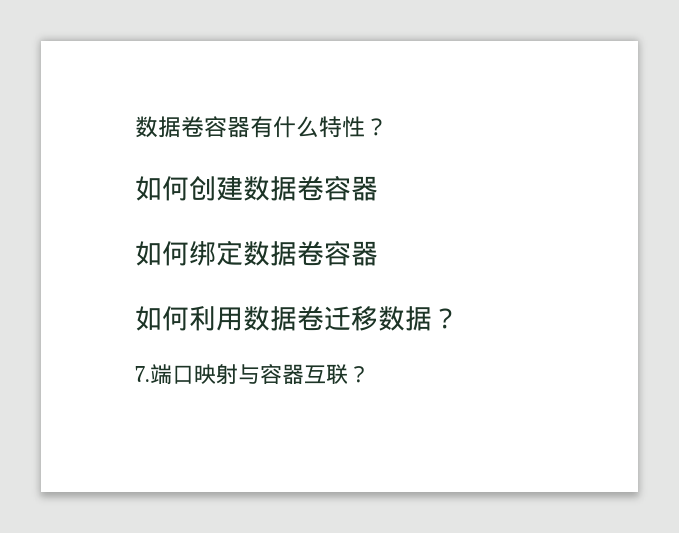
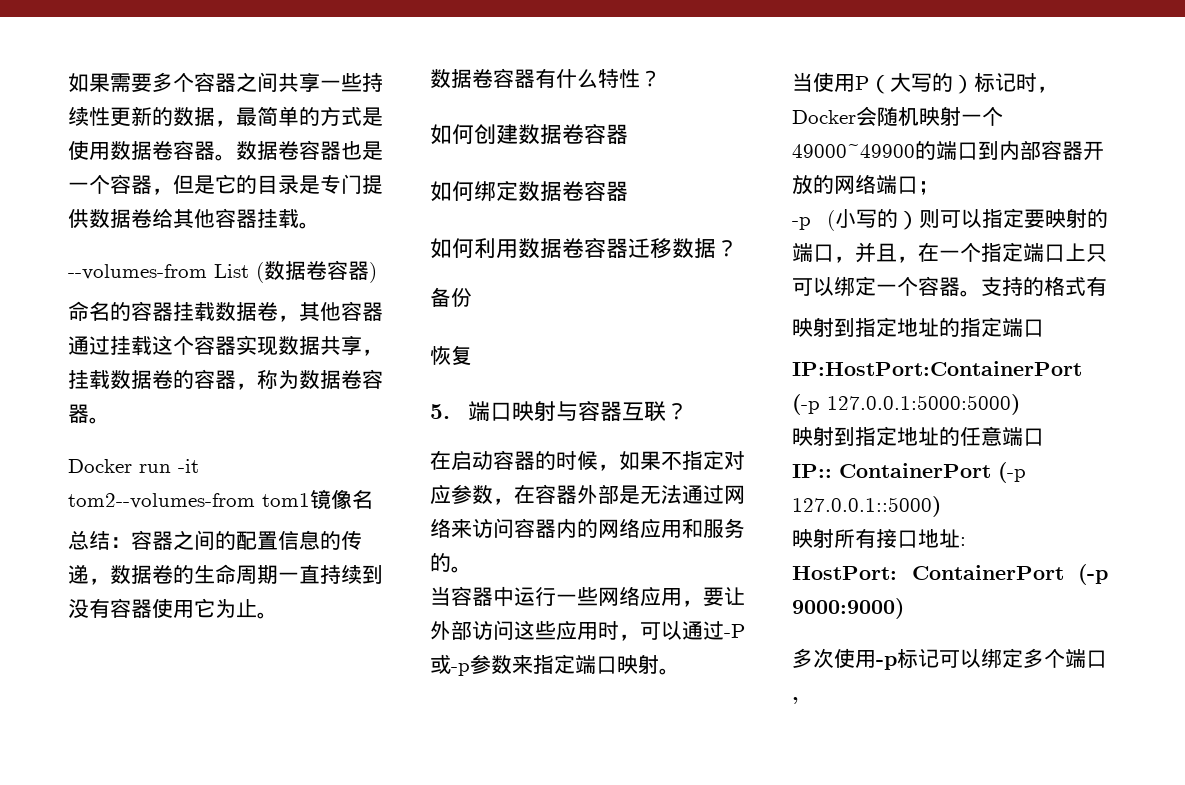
(135, 127) none -> [68,72,383,92] [68,106,383,127] [68,140,383,161] [68,174,383,195] [68,208,320,229] [68,260,377,283] [68,301,383,322] [68,335,383,356] [68,369,383,390] [68,404,110,424] [68,459,199,473] [68,489,373,509] [68,530,362,550] [68,564,383,585] [68,598,278,619] 如果需要多个容器之间共享一些持续性更新的数据，最简单的方式是使用数据卷容器。数据卷容器也是一个容器，但是它的目录是专门提供数据卷给其他容器挂载。 // --volumes-from List (数据卷容器) // 命名的容器挂载数据卷，其他容器通过挂载这个容器实现数据共享，挂载数据卷的容器，称为数据卷容器。 // Docker run -it tom2--volumes-from tom1镜像名 // 总结：容器之间的配置信息的传递，数据卷的生命周期一直持续到没有容器使用它为止。 //
(324, 318) none -> [584,238,628,258] 容器
[135,366,150,382] 7. -> [430,287,472,307] [430,345,472,365] [430,404,450,419] 备份 // 恢复 // 5.
(370, 374) none -> [430,450,745,471] [430,484,745,505] [430,518,745,538] [430,553,472,573] [430,586,745,607] [430,620,745,641] [430,654,680,676] [792,72,1058,94] [792,106,1003,126] [792,140,1104,161] [792,174,939,195] [792,208,1108,231] [792,242,1107,263] [792,276,1107,297] [792,317,1044,337] [792,361,1082,376] [792,394,1020,415] [792,426,1044,446] [792,462,1026,483] [792,496,941,517] [792,528,966,548] [792,564,1108,585] [792,598,904,619] [792,648,1107,670] [792,697,799,704] // 在启动容器的时候，如果不指定对应参数，在容器外部是无法通过网络来访问容器内的网络应用和服务的。 // 当容器中运行一些网络应用，要让外部访问这些应用时，可以通过-P或-p参数来指定端口映射。 // 当使用P（大写的）标记时，Docker会随机映射一个49000~49900的端口到内部容器开放的网络端口； // -p (小写的）则可以指定要映射的端口，并且，在一个指定端口上只可以绑定一个容器。支持的格式有 // 映射到指定地址的指定端口 // IP:HostPort:ContainerPort (-p 127.0.0.1:5000:5000) // 映射到指定地址的任意端口 // IP:: ContainerPort (-p 127.0.0.1::5000) // 映射所有接口地址: // HostPort: ContainerPort (-p 9000:9000) // 多次使用-p标记可以绑定多个端口,

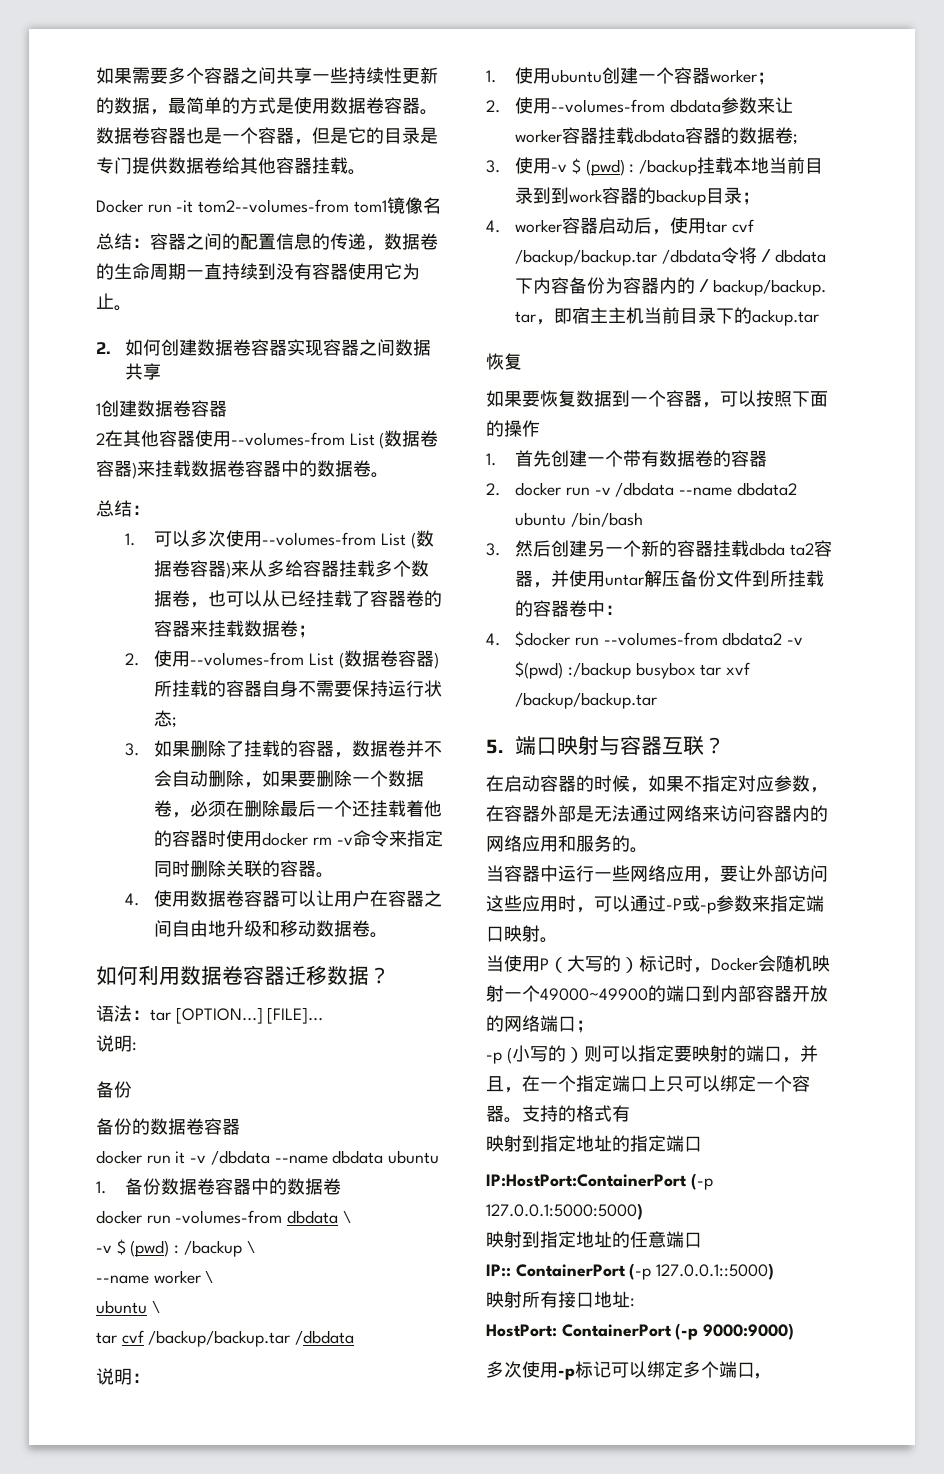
[68,260,377,283] [68,301,383,322] [68,335,383,356] [68,369,383,390] [68,404,110,424] // --volumes-from List (数据卷容器) // 命名的容器挂载数据卷，其他容器通过挂载这个容器实现数据共享，挂载数据卷的容器，称为数据卷容器。 -> (366, 172) none
[430,68,661,89] 数据卷容器有什么特性？ // -> [96,342,111,354] 2.
[430,181,628,202] // 如何绑定数据卷容器 -> [287,339,432,356] [125,363,162,380] [96,400,227,417] [96,430,439,449] [96,460,389,479] [96,500,150,517] [125,530,434,549] [154,560,430,579] [154,590,443,608] [154,620,317,638] [125,650,439,669] [154,680,443,697] [154,710,178,728] [125,740,443,758] [154,770,425,788] [154,800,443,818] [154,830,443,847] [154,860,335,878] [125,890,443,907] [154,920,389,938] 实现容器之间数据共享 // 1创建数据卷容器 // 2在其他容器使用--volumes-from List (数据卷容器)来挂载数据卷容器中的数据卷。 // 总结： // 1.可以多次使用--volumes-from List (数据卷容器)来从多给容器挂载多个数据卷，也可以从已经挂载了容器卷的容器来挂载数据卷； // 2.使用--volumes-from List (数据卷容器)所挂载的容器自身不需要保持运行状态; // 3.如果删除了挂载的容器，数据卷并不会自动删除，如果要删除一个数据卷，必须在删除最后一个还挂载着他的容器时使用docker rm -v命令来指定同时删除关联的容器。 // 4.使用数据卷容器可以让用户在容器之间自由地升级和移动数据卷。
[430,287,472,307] [430,345,472,365] 备份 // 恢复 -> [96,1005,324,1024] [96,1035,137,1052] [96,1081,132,1098] [96,1118,240,1135] [96,1150,440,1165] [96,1178,342,1195] [96,1210,351,1224] [96,1239,255,1257] [96,1270,214,1284] [96,1300,160,1314] [96,1330,355,1347] [96,1368,150,1385] [486,67,776,85] [486,97,793,114] [515,127,799,145] [486,157,824,176] [515,187,761,206] [486,217,754,235] [515,247,826,266] [515,277,827,296] [515,307,820,326] [486,353,522,370] [486,390,828,408] [486,420,540,437] [486,450,768,467] [486,482,797,497] [515,512,643,527] [486,540,832,557] [515,570,825,588] [515,600,624,617] [486,631,804,647] [515,661,751,679] [515,692,658,709] 语法：tar [OPTION...] [FILE]... // 说明: // 备份 // 备份的数据卷容器 // docker run it -v /dbdata --name dbdata ubuntu // 1.备份数据卷容器中的数据卷 // docker run -volumes-from dbdata \ // -v $ (pwd) : /backup \ // --name worker \ // ubuntu \ // tar cvf /backup/backup.tar /dbdata // 说明： // 1.使用ubuntu创建一个容器worker； // 2.使用--volumes-from dbdata参数来让worker容器挂载dbdata容器的数据卷; // 3.使用-v $ (pwd) : /backup挂载本地当前目录到到work容器的backup目录； // 4. worker容器启动后，使用tar cvf /backup/backup.tar /dbdata令将／dbdata下内容备份为容器内的／backup/backup. tar，即宿主主机当前目录下的ackup.tar // 恢复 // 如果要恢复数据到一个容器，可以按照下面的操作 // 1.首先创建一个带有数据卷的容器 // 2. docker run -v /dbdata --name dbdata2 ubuntu /bin/bash // 3.然后创建另一个新的容器挂载dbda ta2容器，并使用untar解压备份文件到所挂载的容器卷中： // 4. $docker run --volumes-from dbdata2 -v $(pwd) :/backup busybox tar xvf /backup/backup.tar

